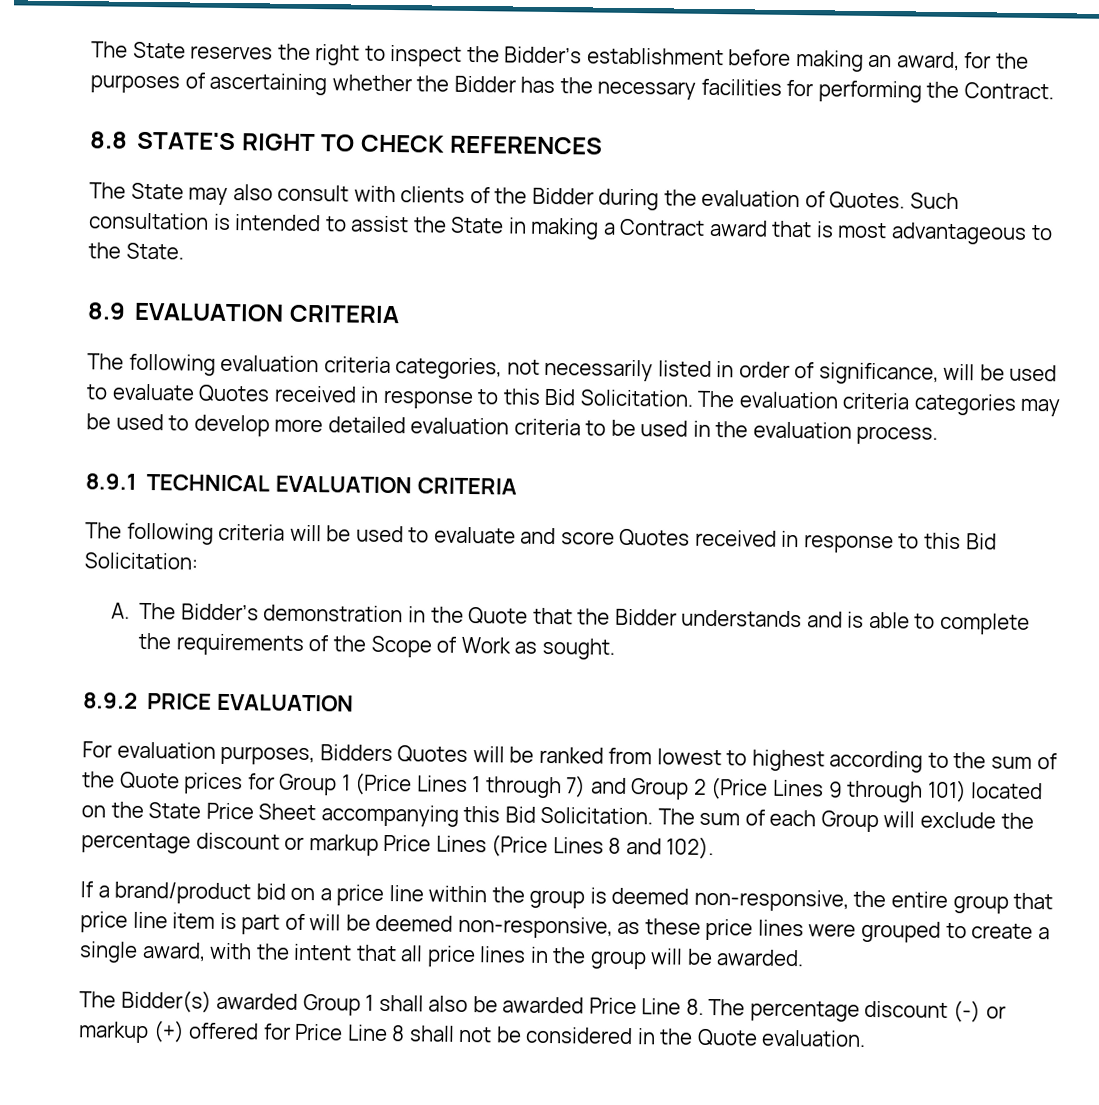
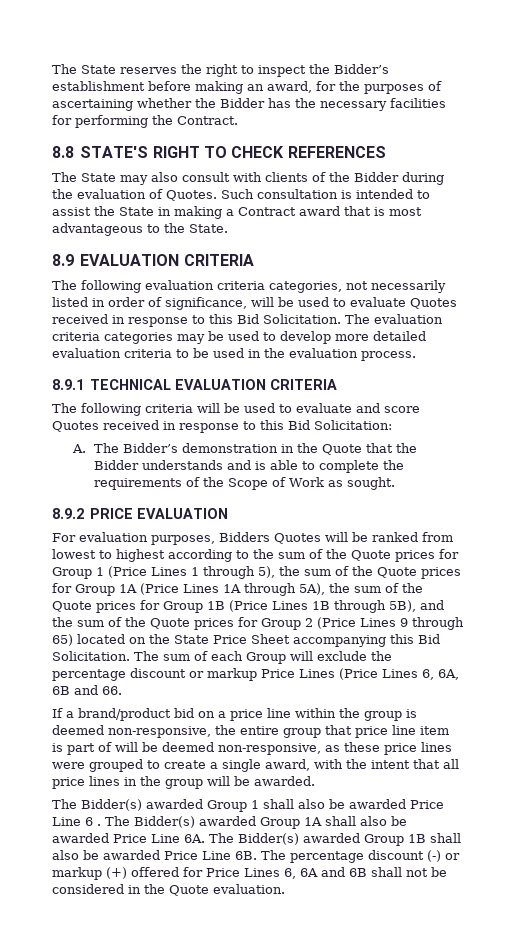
[565,775,627,798] 7) and -> [258,566,461,579] [52,583,423,596] [52,600,444,613] [52,617,258,630] 5), the sum of the Quote prices for Group 1A (Price Lines 1A through 5A), the sum of the Quote prices for Group 1B (Price Lines 1B through 5B), and the sum of the Quote prices for
[926,779,967,803] 101) -> [52,634,73,646] 65)
[608,836,715,860] 8 and 102). -> [422,669,459,680] [52,685,122,695] 6, 6A, 6B and 66.
[685,998,704,1015] 8. -> [85,816,407,829] [52,833,461,846] [52,850,257,860] 6 . The Bidder(s) awarded Group 1A shall also be awarded Price Line 6A. The Bidder(s) awarded Group 1B shall also be awarded Price Line 6B.
[346,1024,406,1042] Line 8 -> [244,867,367,879] Lines 6, 6A and 6B

